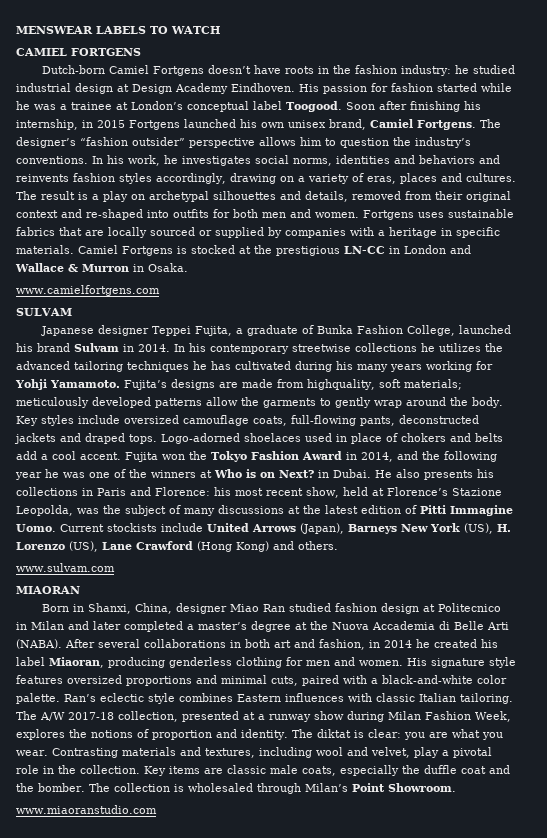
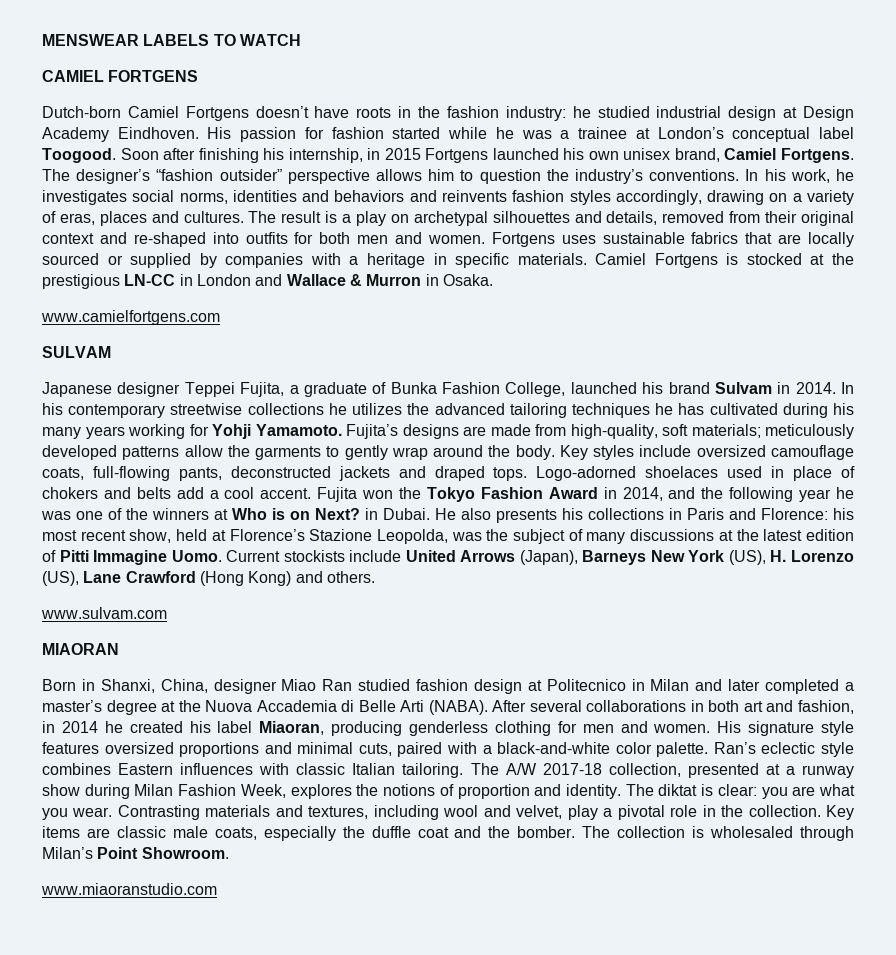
[307,379,375,390] highquality, -> [570,424,658,439] high-quality,

